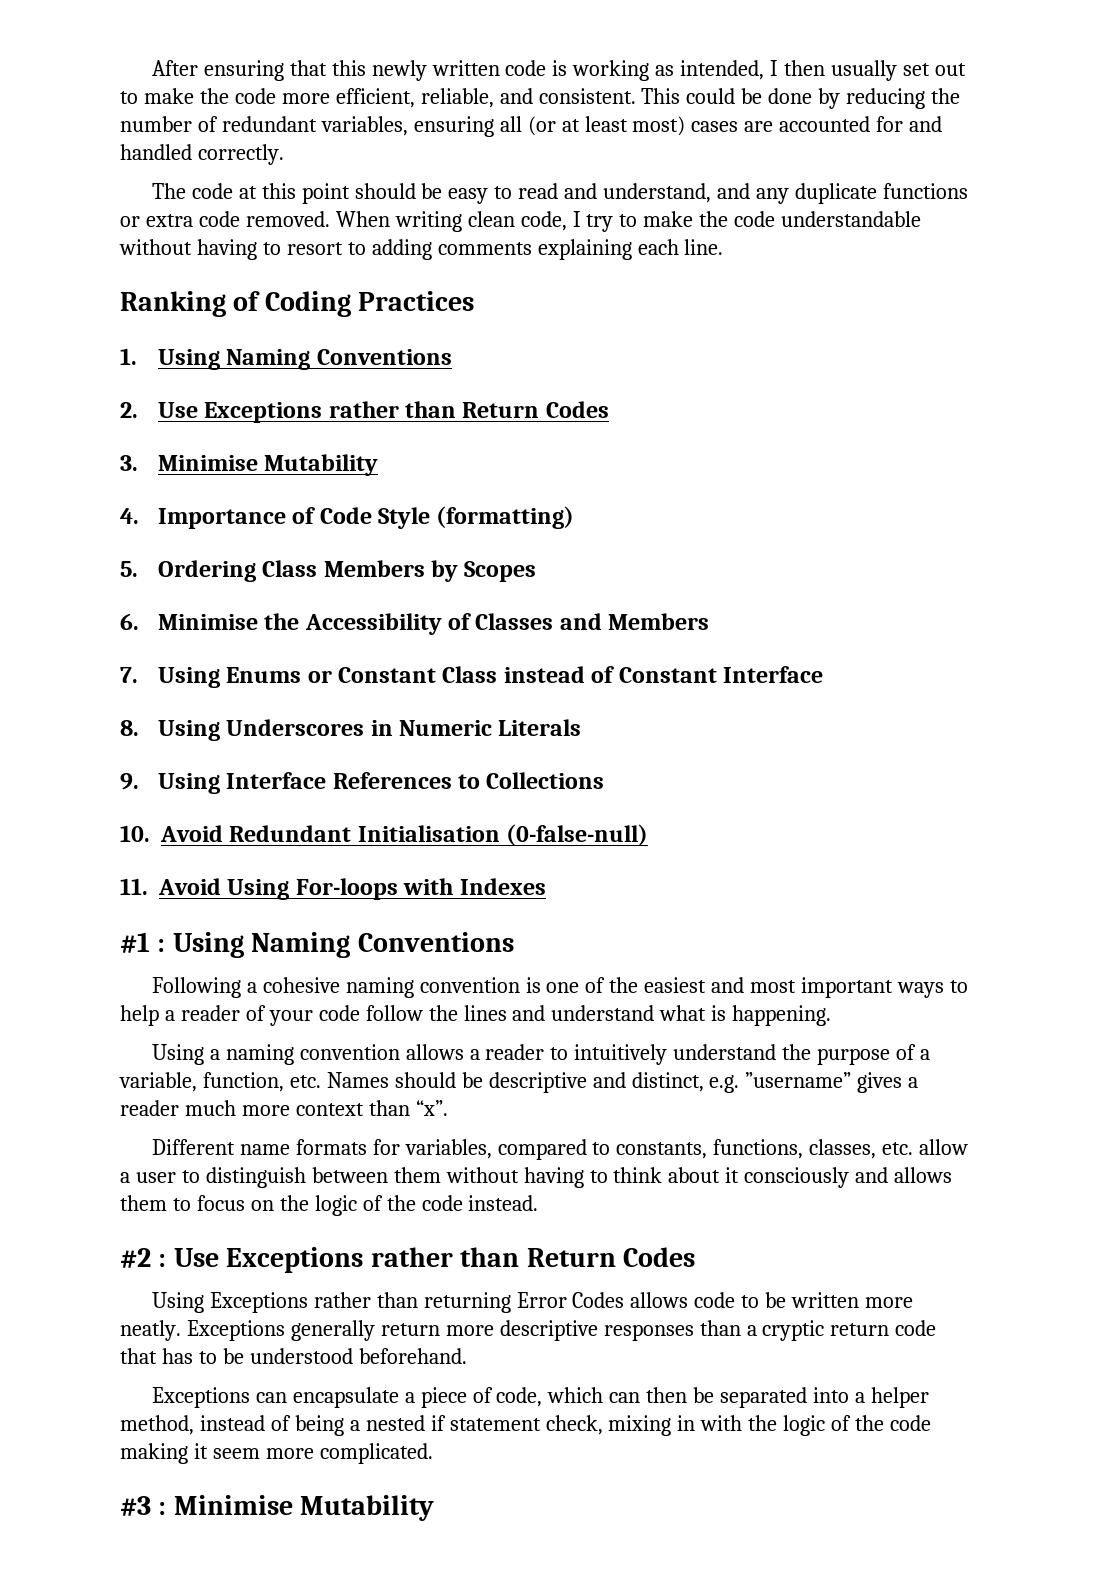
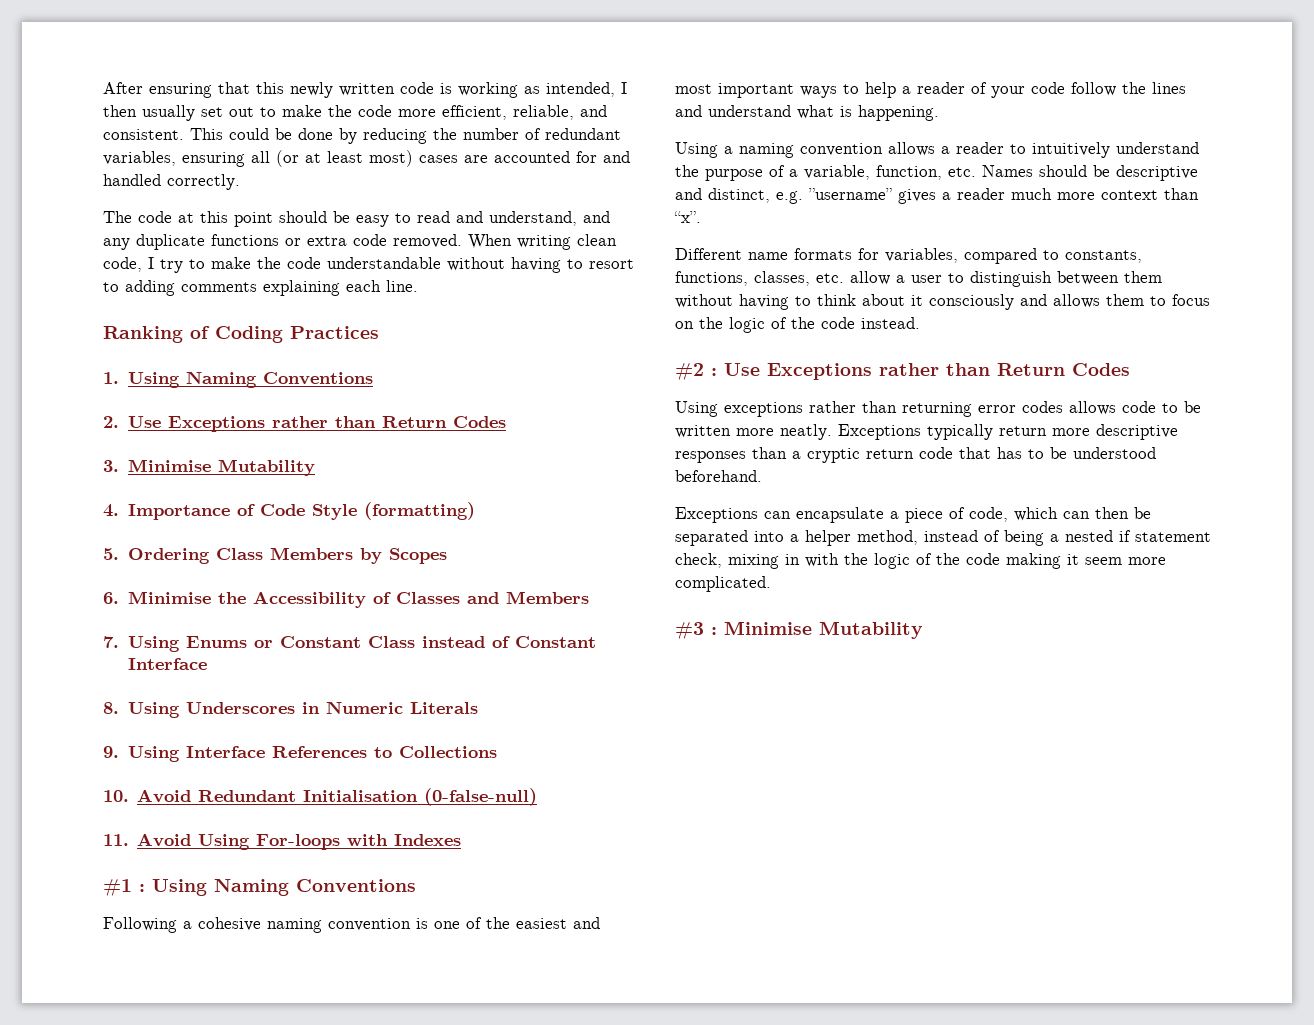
[209,1292,308,1313] Exceptions -> [724,402,803,417] exceptions
[516,1292,625,1308] Error Codes -> [978,401,1063,413] error codes
[290,1320,375,1341] generally -> [927,424,993,440] typically

